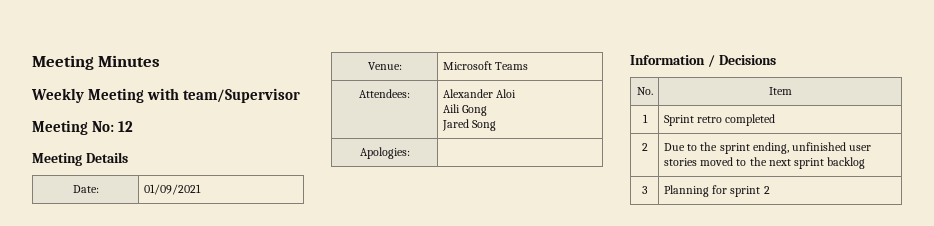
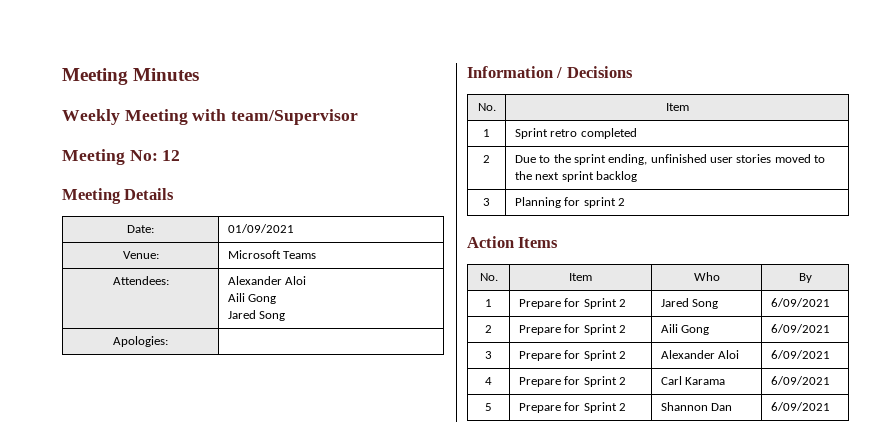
(770, 190) none -> [467,236,559,248] [479,273,498,281] [569,273,592,281] [693,272,720,281] [798,273,812,283] [485,299,492,307] [518,298,626,309] [660,298,719,309] [770,298,830,307] [485,325,492,333] [518,324,626,335] [660,324,710,335] [770,324,830,333] [485,351,492,359] [518,350,626,361] [660,350,740,359] [770,350,830,359] [485,377,492,385] [518,376,626,387] [660,376,726,385] [770,376,830,385] [485,403,492,411] [518,402,626,413] [660,402,733,411] [770,402,830,411] // Action Items // No. | Item | Who | By // 1 | Prepare for Sprint 2 | Jared Song | 6/09/2021 // 2 | Prepare for Sprint 2 | Aili Gong | 6/09/2021 // 3 | Prepare for Sprint 2 | Alexander Aloi | 6/09/2021 // 4 | Prepare for Sprint 2 | Carl Karama | 6/09/2021 // 5 | Prepare for Sprint 2 | Shannon Dan | 6/09/2021

